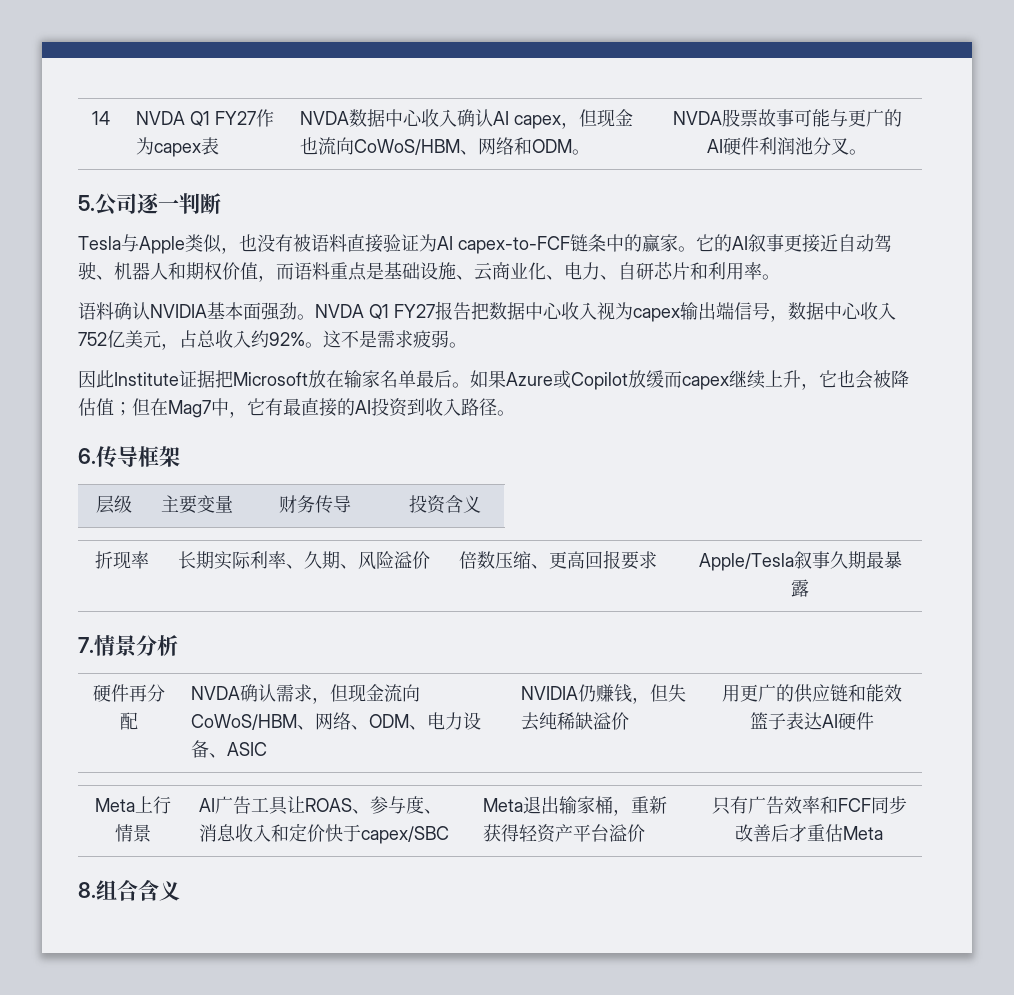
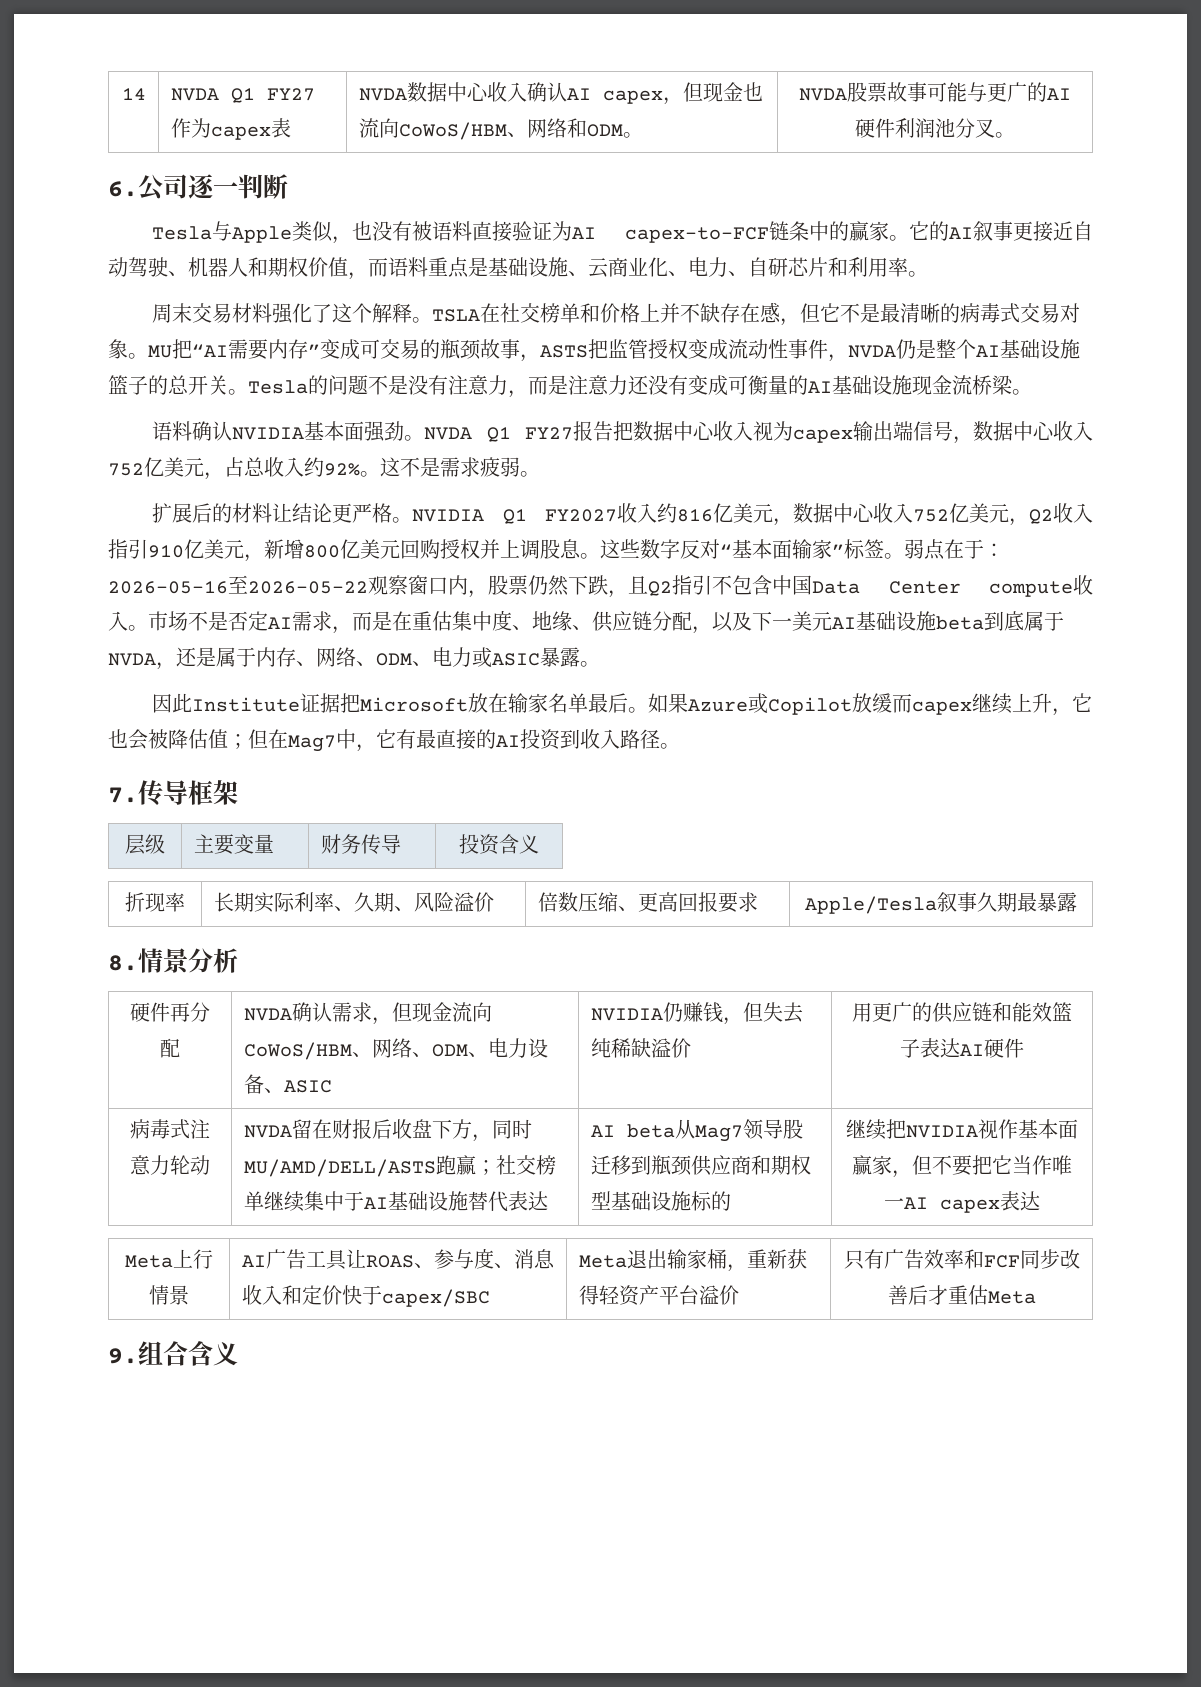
[78,195,95,211] 5. -> [108,181,138,197] 6.
(780, 277) none -> [152,302,1081,326] [108,339,1080,362] [108,375,1032,398] // 周末交易材料强化了这个解释。TSLA在社交榜单和价格上并不缺存在感，但它不是最清晰的病毒式交易对象。MU把“AI需要内存”变成可交易的瓶颈故事，ASTS把监管授权变成流动性事件，NVDA仍是整个AI基础设施篮子的总开关。Tesla的问题不是没有注意力，而是注意力还没有变成可衡量的AI基础设施现金流桥梁。
(467, 345) none -> [152,503,1093,526] [108,539,1004,562] [108,575,1093,598] [108,610,1064,634] [108,647,600,670] // 扩展后的材料让结论更严格。NVIDIA Q1 FY2027收入约816亿美元，数据中心收入752亿美元，Q2收入指引910亿美元，新增800亿美元回购授权并上调股息。这些数字反对“基本面输家”标签。弱点在于：2026-05-16至2026-05-22观察窗口内，股票仍然下跌，且Q2指引不包含中国Data Center compute收入。市场不是否定AI需求，而是在重估集中度、地缘、供应链分配，以及下一美元AI基础设施beta到底属于NVDA，还是属于内存、网络、ODM、电力或ASIC暴露。
[78,448,96,464] 6. -> [108,787,138,803] 7.
[78,637,94,653] 7. -> [108,955,138,971] 8.
(874, 721) none -> [130,1119,210,1139] [130,1155,210,1175] [243,1119,532,1142] [243,1155,556,1177] [243,1191,548,1212] [590,1119,803,1142] [590,1155,811,1176] [590,1191,731,1211] [846,1119,1078,1140] [852,1155,1072,1178] [884,1191,1040,1213] // 病毒式注意力轮动 | NVDA留在财报后收盘下方，同时MU/AMD/DELL/ASTS跑赢；社交榜单继续集中于AI基础设施替代表达 | AI beta从Mag7领导股迁移到瓶颈供应商和期权型基础设施标的 | 继续把NVIDIA视作基本面赢家，但不要把它当作唯一AI capex表达
[78,882,96,898] 8. -> [108,1348,138,1364] 9.

